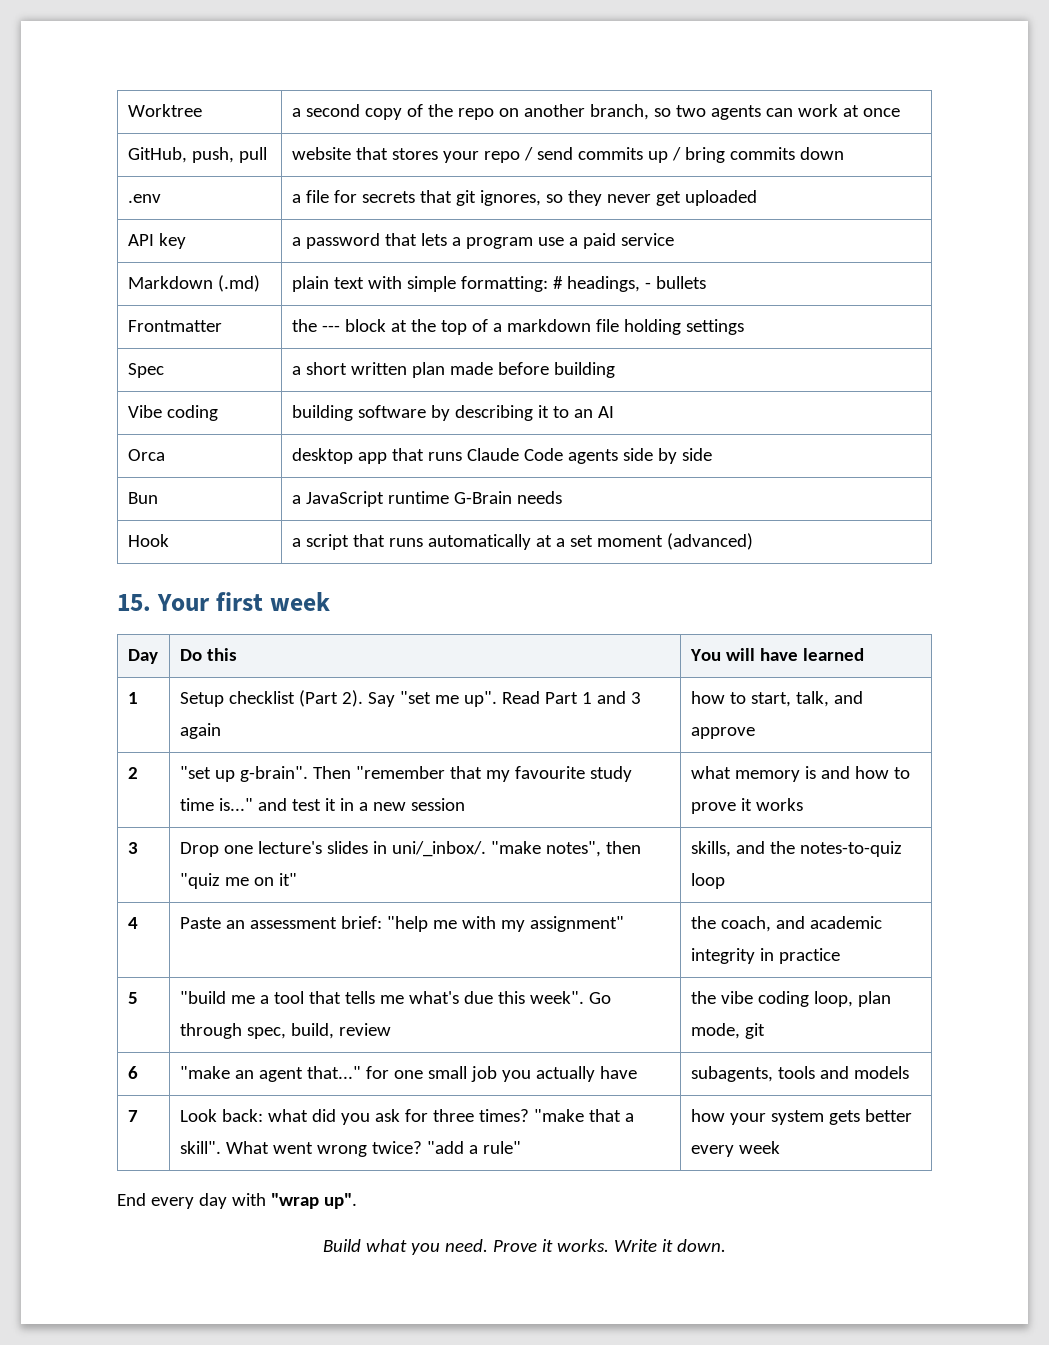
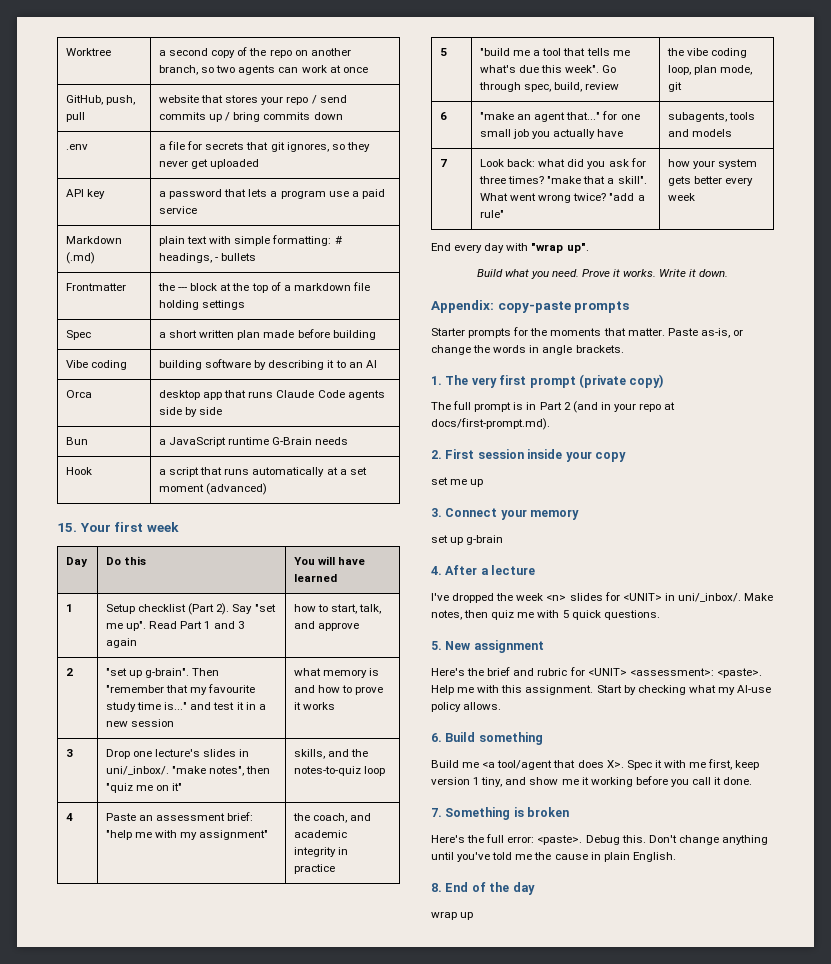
(726, 1245) none -> [431,300,630,313] [431,327,743,338] [431,345,624,355] [431,374,664,388] [431,401,676,413] [431,418,550,430] [431,449,626,462] [431,477,484,487] [431,508,580,520] [431,535,504,545] [431,565,536,575] [431,592,774,603] [431,610,660,620] [431,640,544,653] [431,667,762,678] [431,685,772,695] [431,702,502,712] [431,732,543,745] [431,759,760,770] [431,776,753,787] [431,807,570,820] [431,834,768,845] [431,852,676,862] [431,882,535,895] [431,911,474,920] // Appendix: copy-paste prompts // Starter prompts for the moments that matter. Paste as-is, or change the words in angle brackets. // 1. The very first prompt (private copy) // The full prompt is in Part 2 (and in your repo at docs/first-prompt.md). // 2. First session inside your copy // set me up // 3. Connect your memory // set up g-brain // 4. After a lecture // I've dropped the week <n> slides for <UNIT> in uni/_inbox/. Make notes, then quiz me with 5 quick questions. // 5. New assignment // Here's the brief and rubric for <UNIT> <assessment>: <paste>. Help me with this assignment. Start by checking what my AI-use policy allows. // 6. Build something // Build me <a tool/agent that does X>. Spec it with me first, keep version 1 tiny, and show me it working before you call it done. // 7. Something is broken // Here's the full error: <paste>. Debug this. Don't change anything until you've told me the cause in plain English. // 8. End of the day // wrap up

